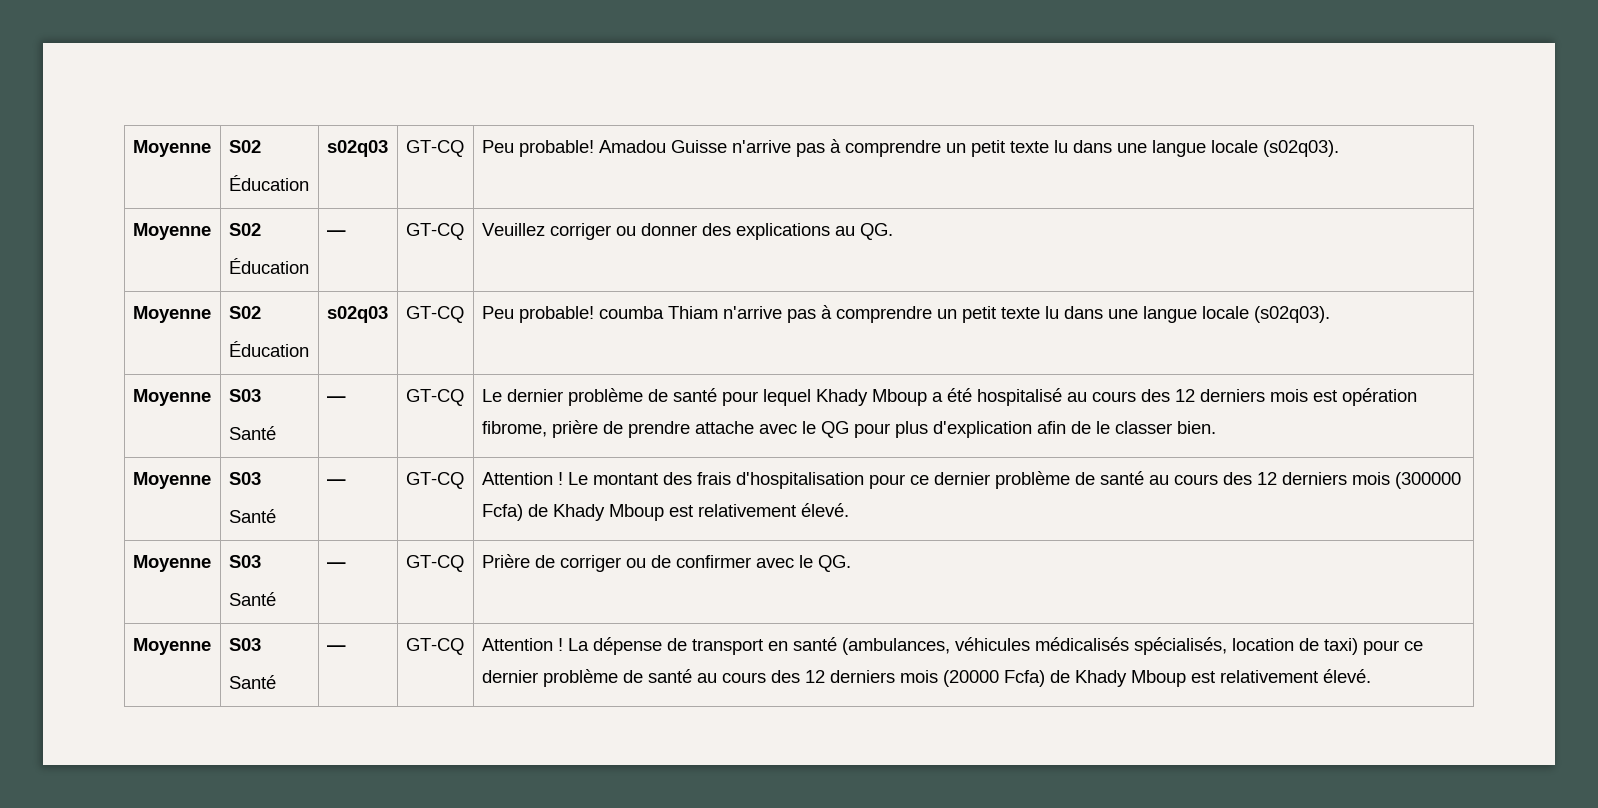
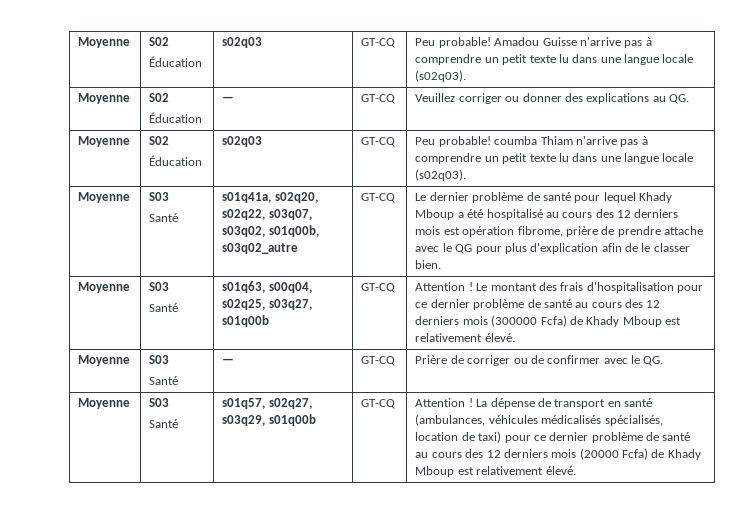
[326,396,346,402] — -> [222,192,318,203] [222,209,312,220] [222,225,319,237] [222,243,299,254] s01q41a, s02q20, s02q22, s03q07, s03q02, s01q00b, s03q02_autre
[326,479,346,485] — -> [222,281,312,293] [222,299,312,310] [222,315,270,327] s01q63, s00q04, s02q25, s03q27, s01q00b
[326,645,346,651] — -> [222,398,312,409] [222,414,316,426] s01q57, s02q27, s03q29, s01q00b

